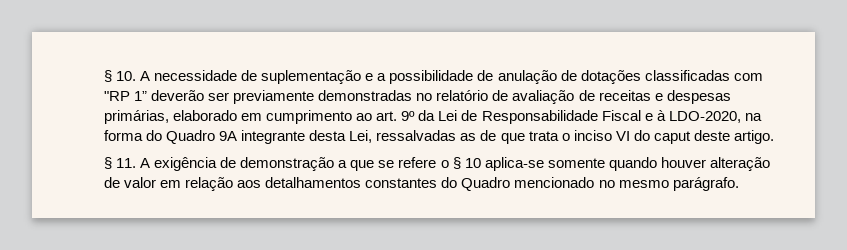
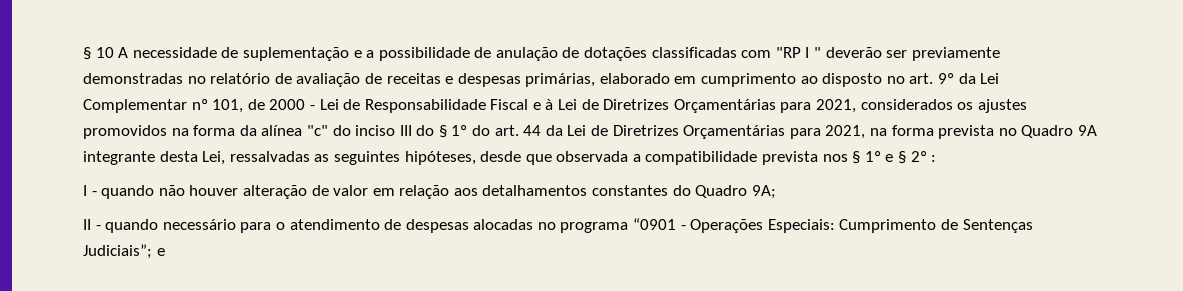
[104,70,137,82] § 10. -> [83,47,114,60] § 10
[134,91,148,101] 1” -> [805,47,822,58] I "
(373, 117) none -> [822,73,905,87] disposto no
(458, 115) none -> [83,99,339,113] Complementar nº 101, de 2000 - Lei
[668,111,762,123] [104,130,163,141] LDO-2020, na forma do -> [558,99,1027,113] [83,125,1017,139] Lei de Diretrizes Orçamentárias para 2021, considerados os ajustes promovidos na forma da alínea "c" do inciso III do § 1º do art. 44 da Lei de Diretrizes Orçamentárias para 2021, na forma prevista no
[480,130,774,144] [104,157,657,171] de que trata o inciso VI do caput deste artigo. // § 11. A exigência de demonstração a que se refere o § 10 aplica-se somente quando -> [333,151,937,165] [83,185,185,199] seguintes hipóteses, desde que observada a compatibilidade prevista nos § 1º e § 2º : // I - quando não
[514,177,739,191] mencionado no mesmo parágrafo. -> [751,185,776,199] [83,218,1033,233] [83,244,165,259] 9A; // II - quando necessário para o atendimento de despesas alocadas no programa “0901 - Operações Especiais: Cumprimento de Sentenças Judiciais”; e

